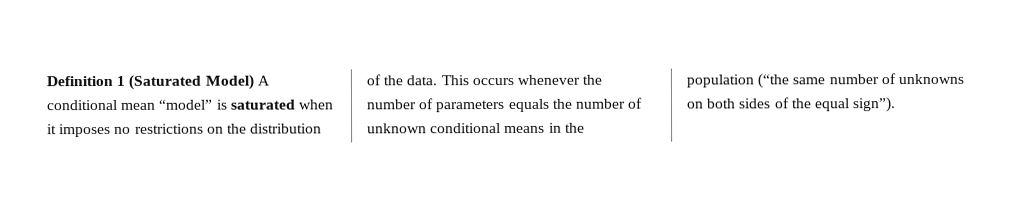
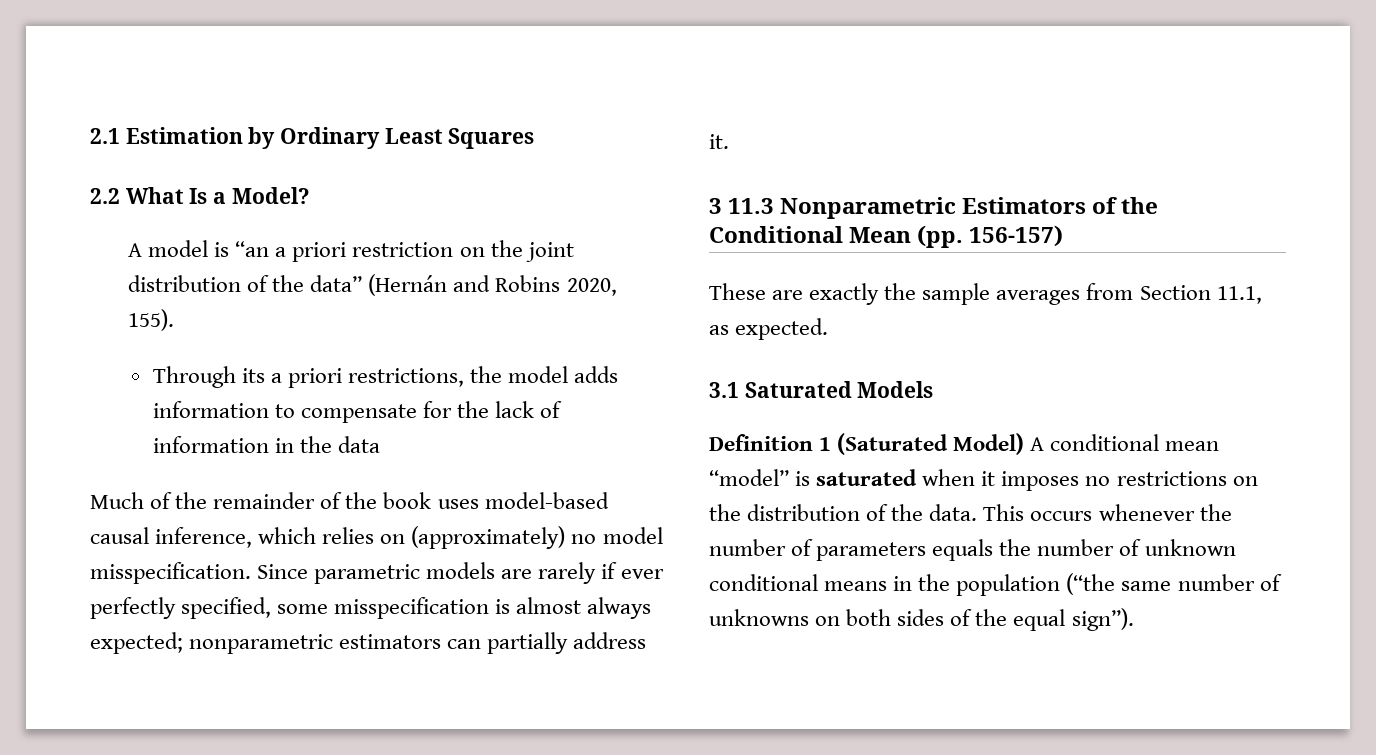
(46, 81) none -> [90,127,535,149] [90,187,310,204] [127,240,574,262] [127,274,617,296] [127,309,174,331] [152,366,619,388] [152,401,563,423] [152,436,380,453] [90,492,609,509] [90,526,663,549] [90,562,664,584] [90,597,652,619] [90,632,647,654] [709,134,729,149] [709,197,1159,219] [709,225,1064,248] [709,283,1262,305] [709,318,829,340] [709,381,934,398] 2.1 Estimation by Ordinary Least Squares // 2.2 What Is a Model? // A model is “an a priori restriction on the joint distribution of the data” (Hernán and Robins 2020, 155). // Through its a priori restrictions, the model adds information to compensate for the lack of information in the data // Much of the remainder of the book uses model-based causal inference, which relies on (approximately) no model misspecification. Since parametric models are rarely if ever perfectly specified, some misspecification is almost always expected; nonparametric estimators can partially address it. // 3 11.3 Nonparametric Estimators of the Conditional Mean (pp. 156-157) // These are exactly the sample averages from Section 11.1, as expected. // 3.1 Saturated Models //

